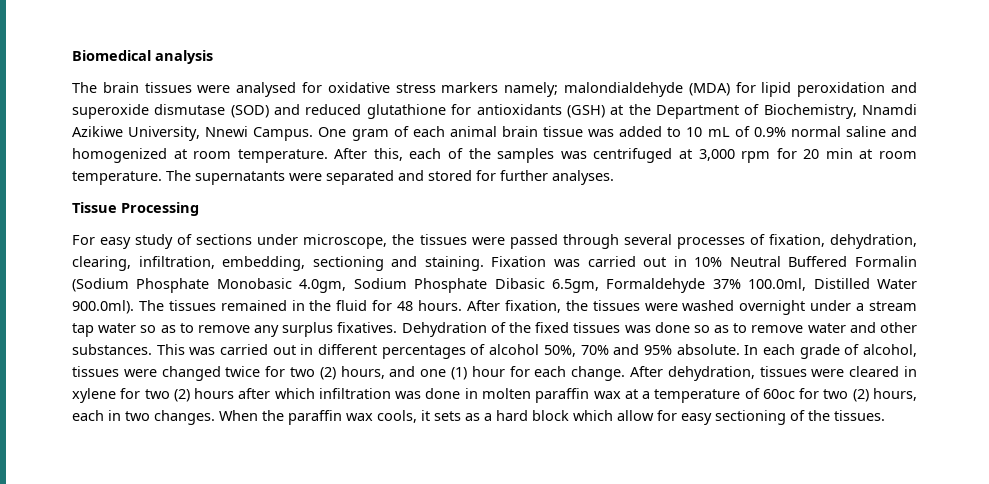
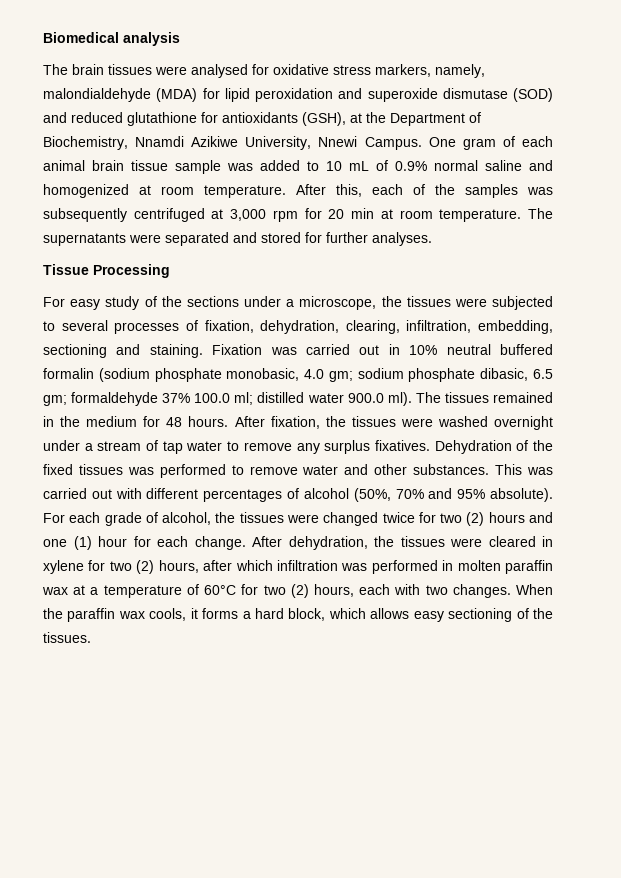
[441,82,559,97] markers namely; -> [375,64,485,78] markers, namely,
[566,105,605,118] (GSH) -> [302,112,346,126] (GSH),
(584, 131) none -> [175,160,221,174] sample
(587, 155) none -> [43,208,127,222] subsequently
(193, 239) none -> [161,296,182,307] the
(299, 239) none -> [286,299,295,307] a
[509,234,619,249] passed through -> [492,296,553,310] [43,321,55,331] subjected to
[729,256,917,267] [72,278,917,293] [72,300,134,314] Neutral Buffered Formalin (Sodium Phosphate Monobasic 4.0gm, Sodium Phosphate Dibasic 6.5gm, Formaldehyde 37% 100.0ml, Distilled Water 900.0ml). -> [446,344,553,355] [43,368,553,382] [43,392,412,406] neutral buffered formalin (sodium phosphate monobasic, 4.0 gm; sodium phosphate dibasic, 6.5 gm; formaldehyde 37% 100.0 ml; distilled water 900.0 ml).
[336,300,368,311] fluid -> [86,416,138,427] medium
(918, 306) none -> [146,440,159,451] of
[140,325,176,333] so as -> (223, 446) none
[654,322,730,333] done so as -> [159,464,226,478] performed
[300,344,314,355] in -> [115,488,142,499] with
[543,345,576,357] 50%, -> [353,488,391,502] (50%,
[676,344,759,355] absolute. In -> [489,488,553,502] [43,513,65,523] absolute). For
(918, 350) none -> [215,512,236,523] the
[340,366,385,379] hours, -> [488,512,525,523] hours
(755, 373) none -> [374,536,394,547] the
[194,388,235,399] hours -> [158,560,199,573] hours,
[425,388,461,399] done -> [371,560,438,574] performed
[762,389,795,399] 60oc -> [204,585,237,595] 60°C
[108,410,121,421] in -> [394,584,421,595] with
[434,410,677,421] sets as a hard block which allow for -> [202,608,410,621] forms a hard block, which allows

